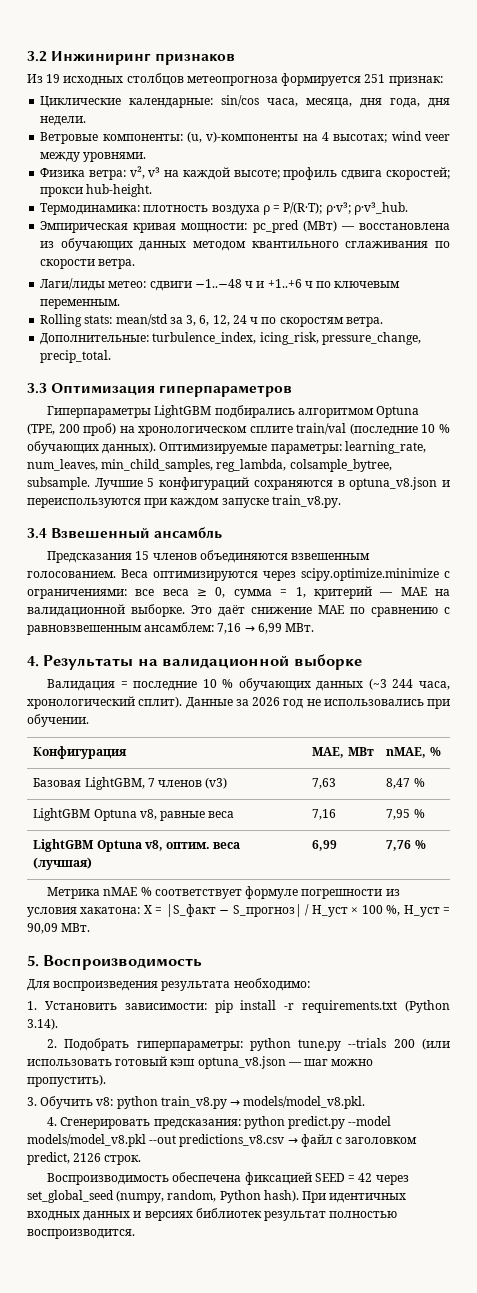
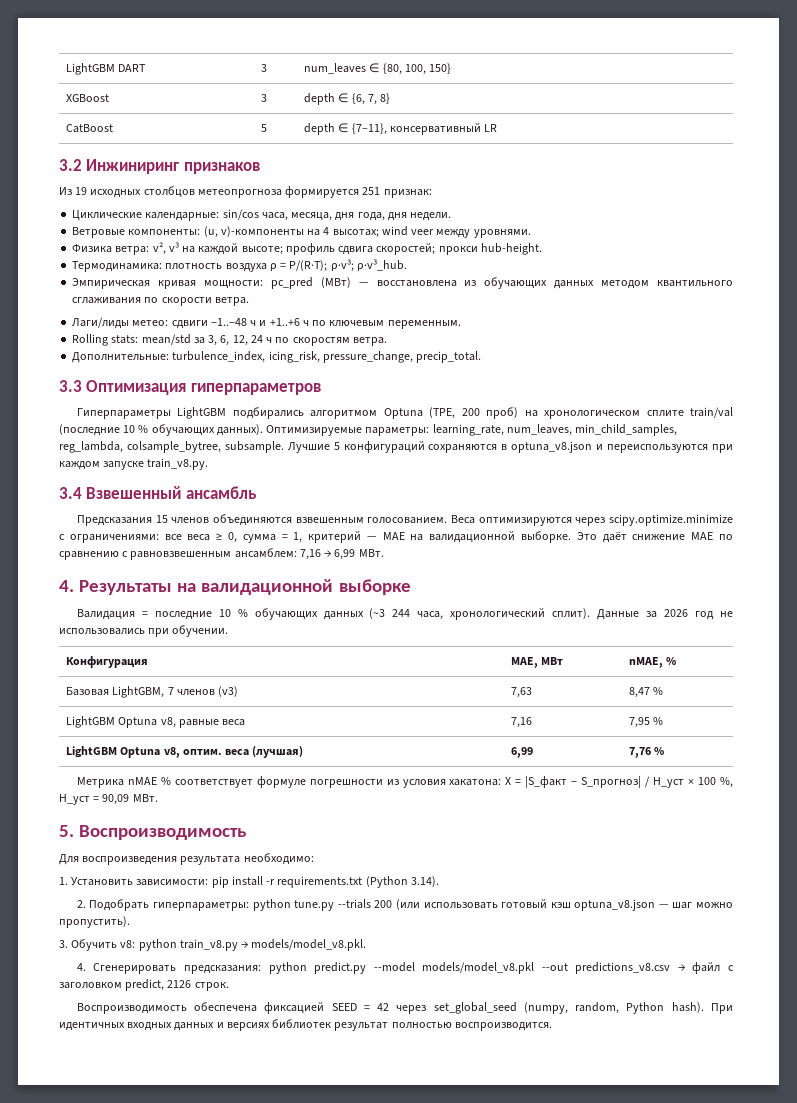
(27, 56) none -> [66,63,147,75] [261,64,268,72] [304,63,452,75] [66,94,110,102] [261,94,268,102] [304,93,391,105] [66,124,114,133] [261,124,268,132] [304,123,498,135] LightGBM DART | 3 | num_leaves ∈ {80, 100, 150} // XGBoost | 3 | depth ∈ {6, 7, 8} // CatBoost | 5 | depth ∈ {7–11}, консервативный LR //

